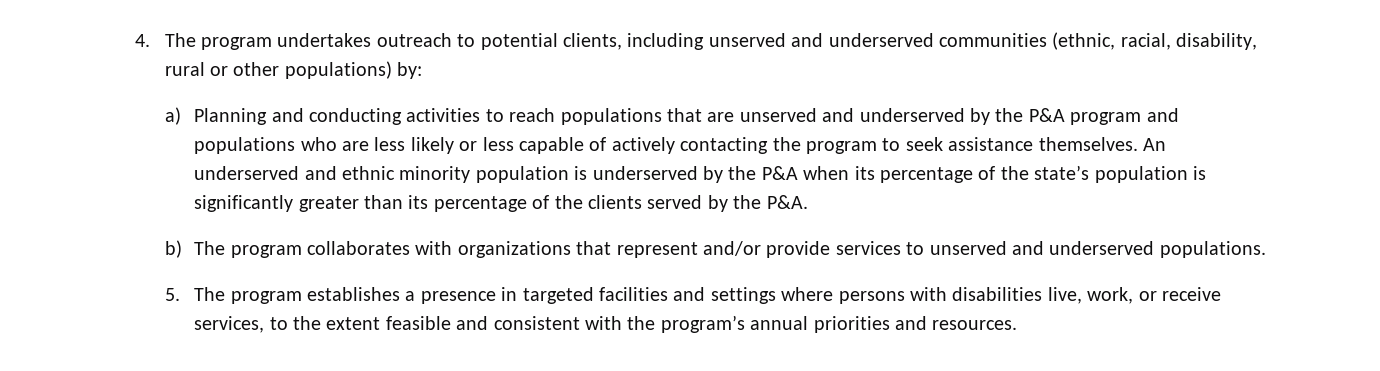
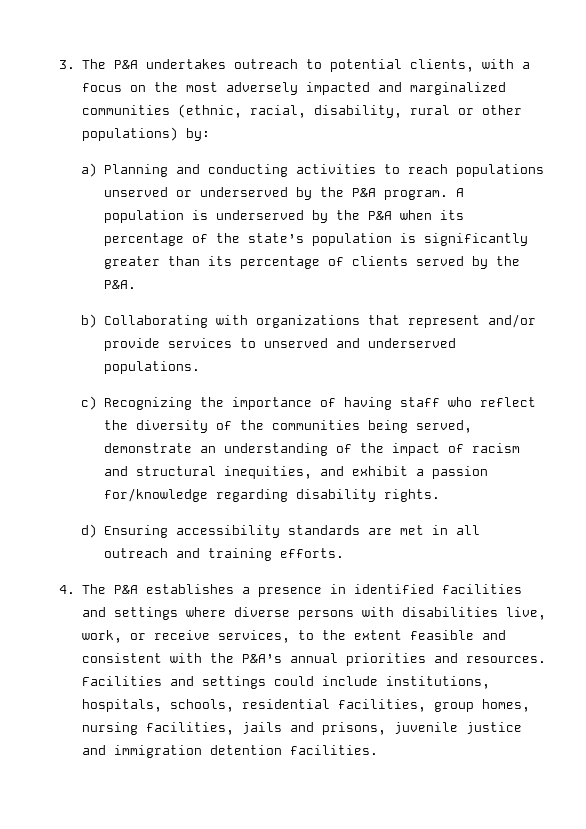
[134,33,272,50] 4. The program -> [59,59,138,69] 3. The P&A
[627,33,934,50] including unserved and underserved -> [481,59,530,69] [81,82,506,95] with a focus on the most adversely impacted and marginalized
[667,108,1179,125] [194,137,1167,154] [194,166,471,183] that are unserved and underserved by the P&A program and populations who are less likely or less capable of actively contacting the program to seek assistance themselves. An underserved and ethnic minority -> [103,187,464,200] unserved or underserved by the P&A program. A
[554,195,583,209] the -> (344, 261) none
[194,241,411,258] The program collaborates -> [103,315,208,328] Collaborating
[164,287,302,304] 5. The program -> [81,396,536,410] [103,420,472,433] [103,443,520,456] [103,466,488,479] [103,488,440,502] [81,524,480,538] [103,548,344,561] [59,584,138,594] c) Recognizing the importance of having staff who reflect the diversity of the communities being served, demonstrate an understanding of the impact of racism and structural inequities, and exhibit a passion for/knowledge regarding disability rights. // d) Ensuring accessibility standards are met in all outreach and training efforts. // 4. The P&A
[522,287,594,304] targeted -> [353,584,434,594] identified
(834, 294) none -> [233,607,290,617] diverse
[660,315,745,333] program’s -> [241,654,282,663] P&A’s
(1018, 325) none -> [81,676,490,689] [81,699,530,712] [81,722,522,735] [81,745,378,758] Facilities and settings could include institutions, hospitals, schools, residential facilities, group homes, nursing facilities, jails and prisons, juvenile justice and immigration detention facilities.

